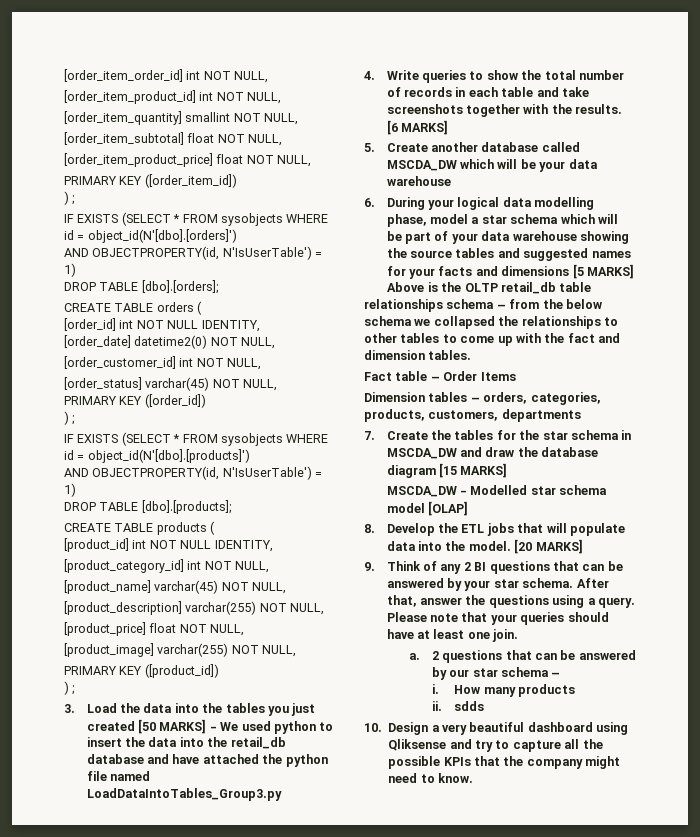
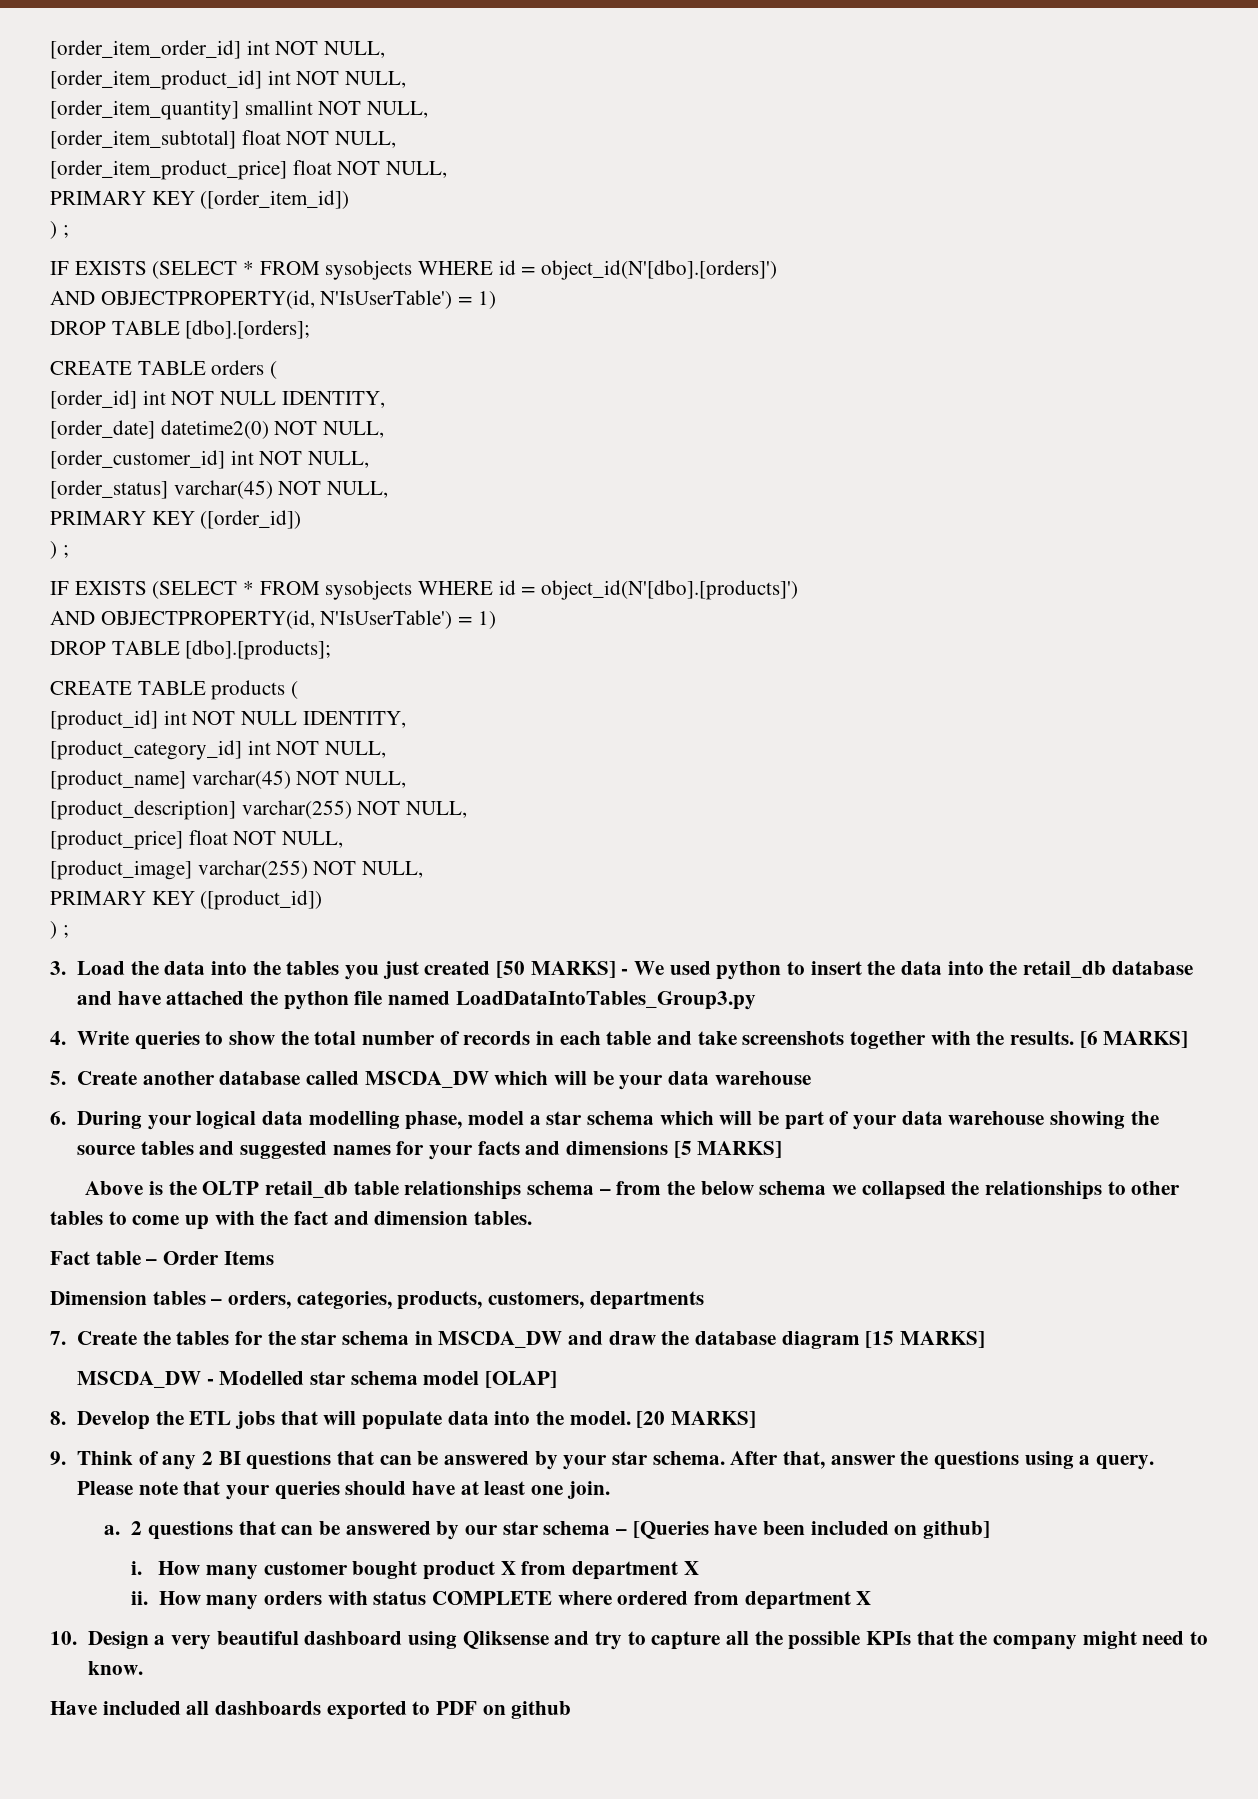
[431,684,576,697] [431,701,485,711] // i. How many products // ii. sdds -> [632,1521,990,1539] [131,1561,699,1580] [131,1591,872,1610] [Queries have been included on github] // i. How many customer bought product X from department X // ii. How many orders with status COMPLETE where ordered from department X
(473, 778) none -> [50,1701,572,1720] // Have included all dashboards exported to PDF on github

